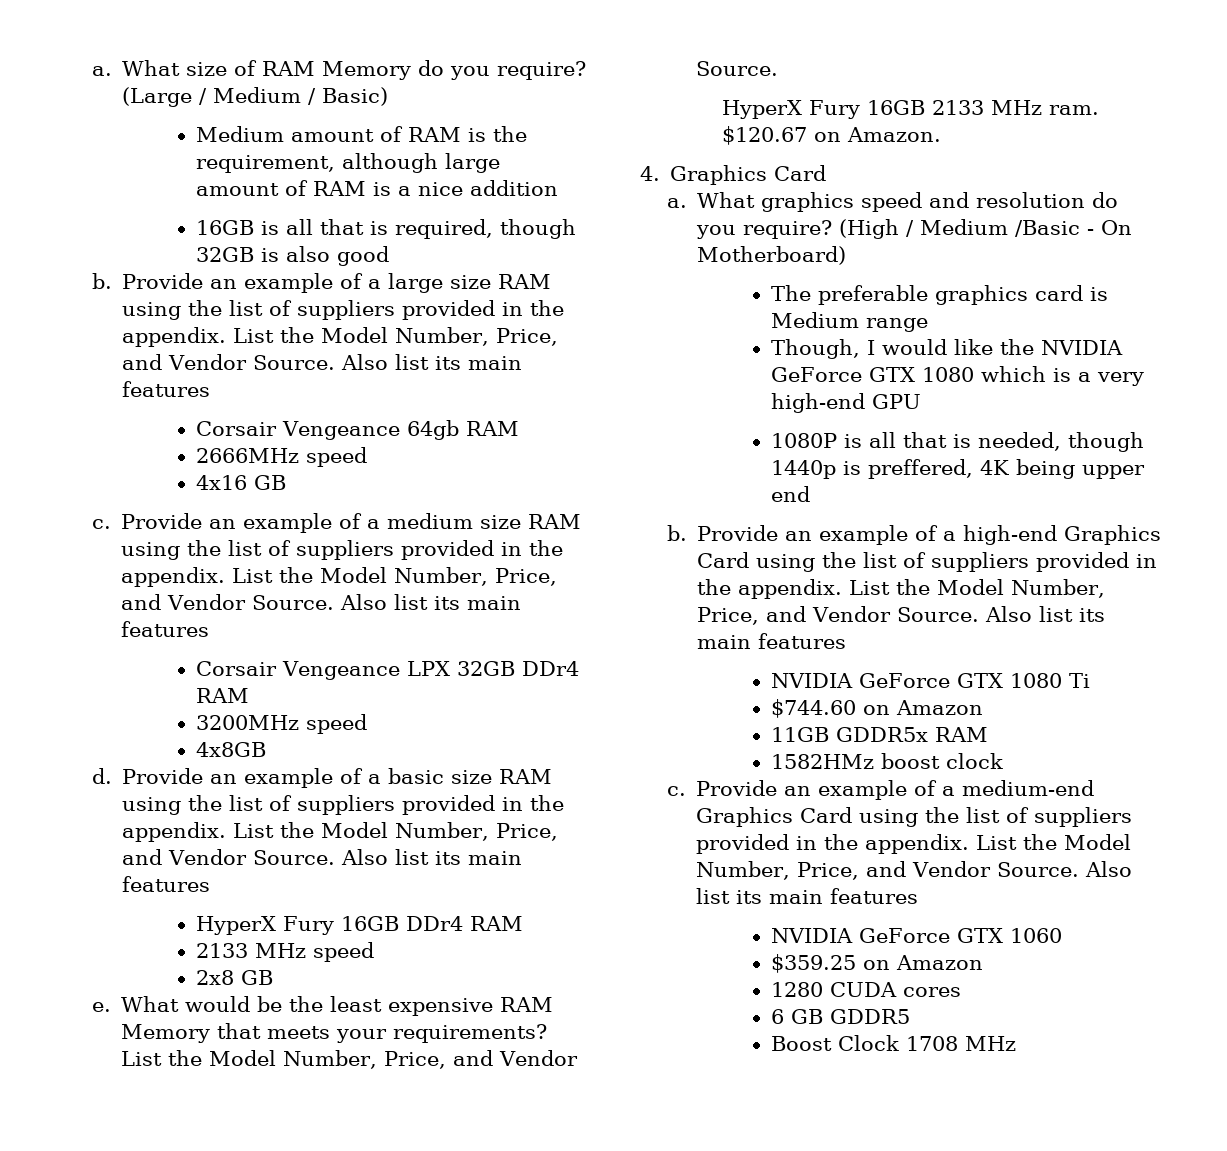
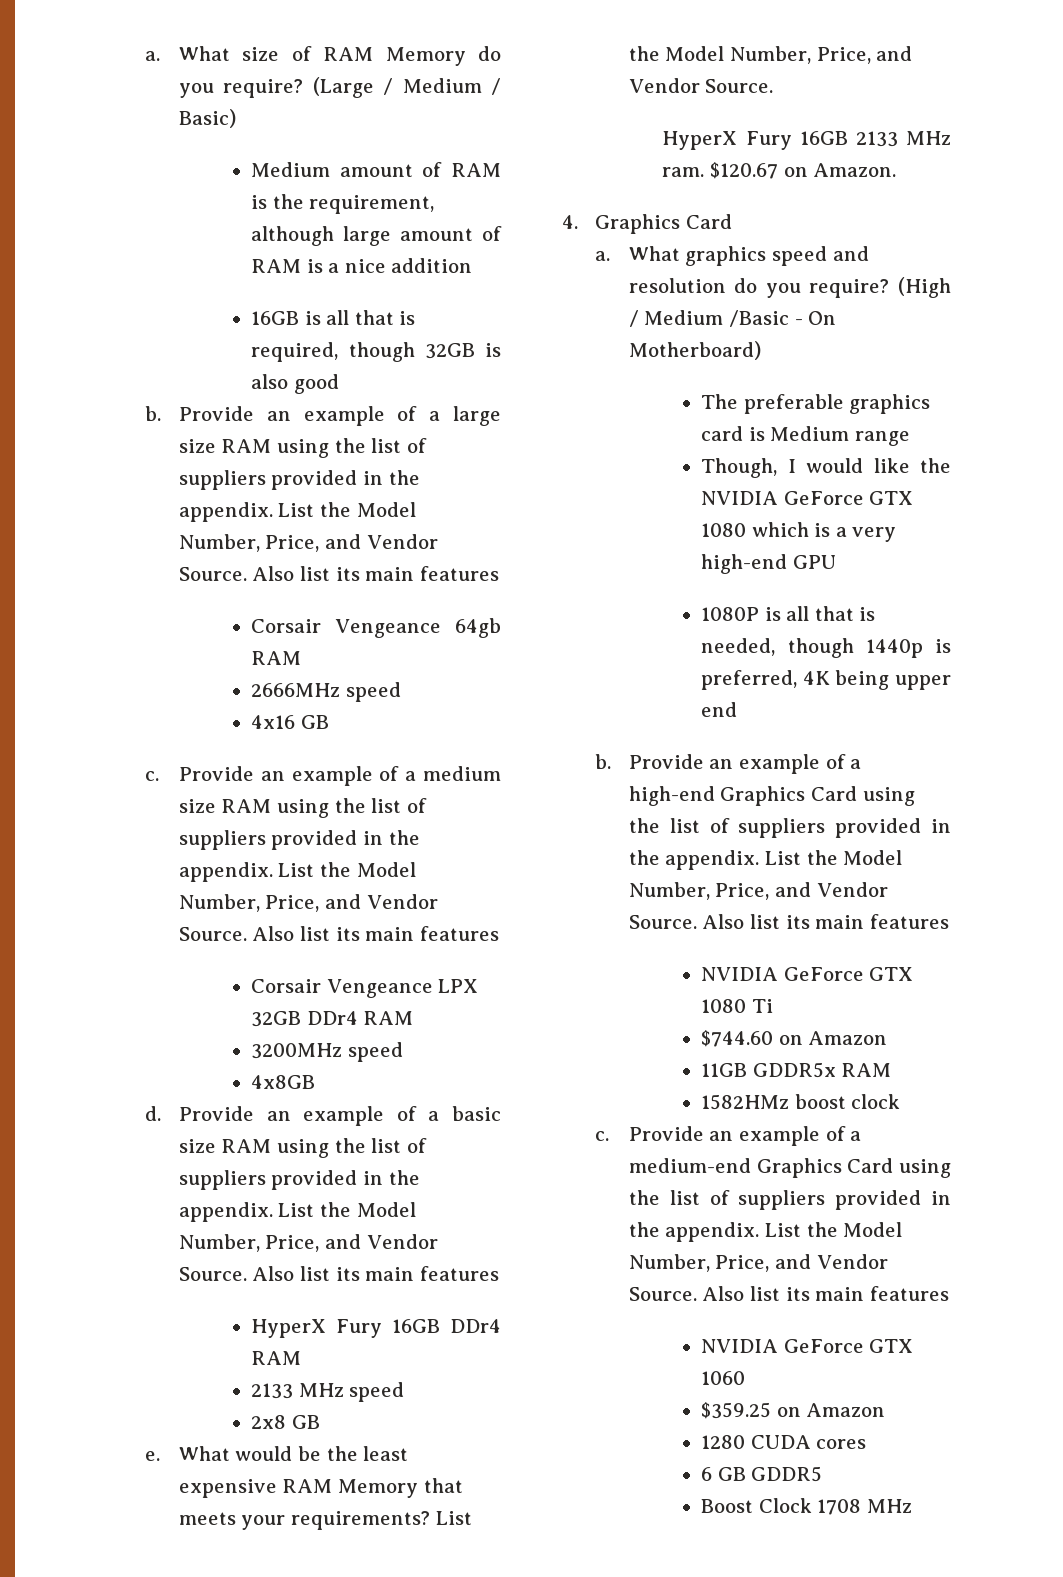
[868,459,974,479] preffered, -> [701,670,798,690] preferred,

